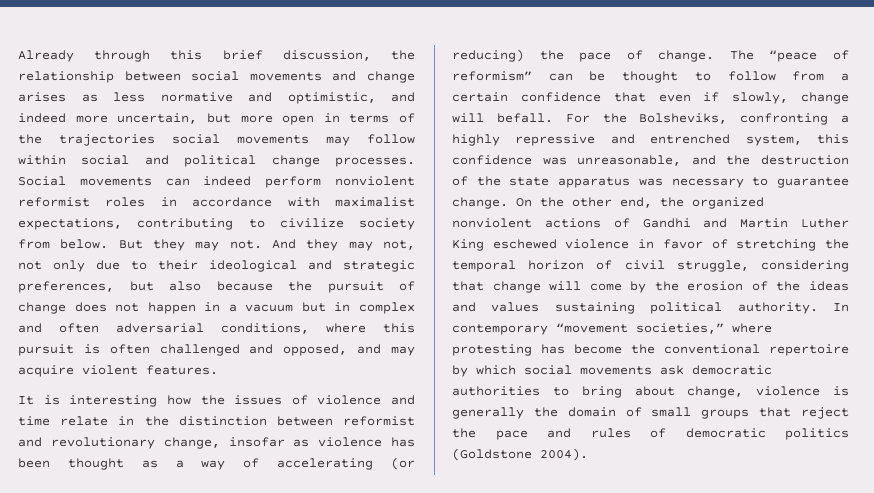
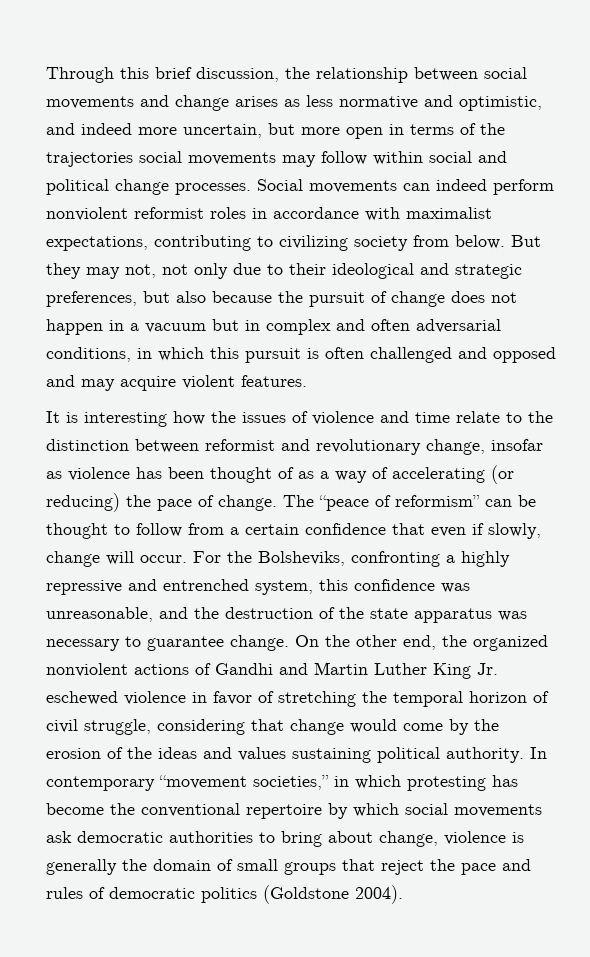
[18,50,151,62] Already through -> [46,67,114,83] Through
[279,218,344,228] civilize -> [279,235,348,251] civilizing
[229,239,373,251] not. And they may -> (120, 273) none
[326,323,366,333] where -> [137,347,204,361] in which
[283,344,348,356] opposed, -> [493,347,556,363] opposed
[118,416,135,426] in -> [506,412,522,423] to
(124, 464) none -> [278,467,294,479] of
[496,113,553,123] befall. -> [140,555,187,563] occur.
(484, 245) none -> [477,663,498,675] Jr.
[549,281,582,291] will -> [350,719,397,733] would
[732,323,772,333] where -> [334,775,401,789] in which

